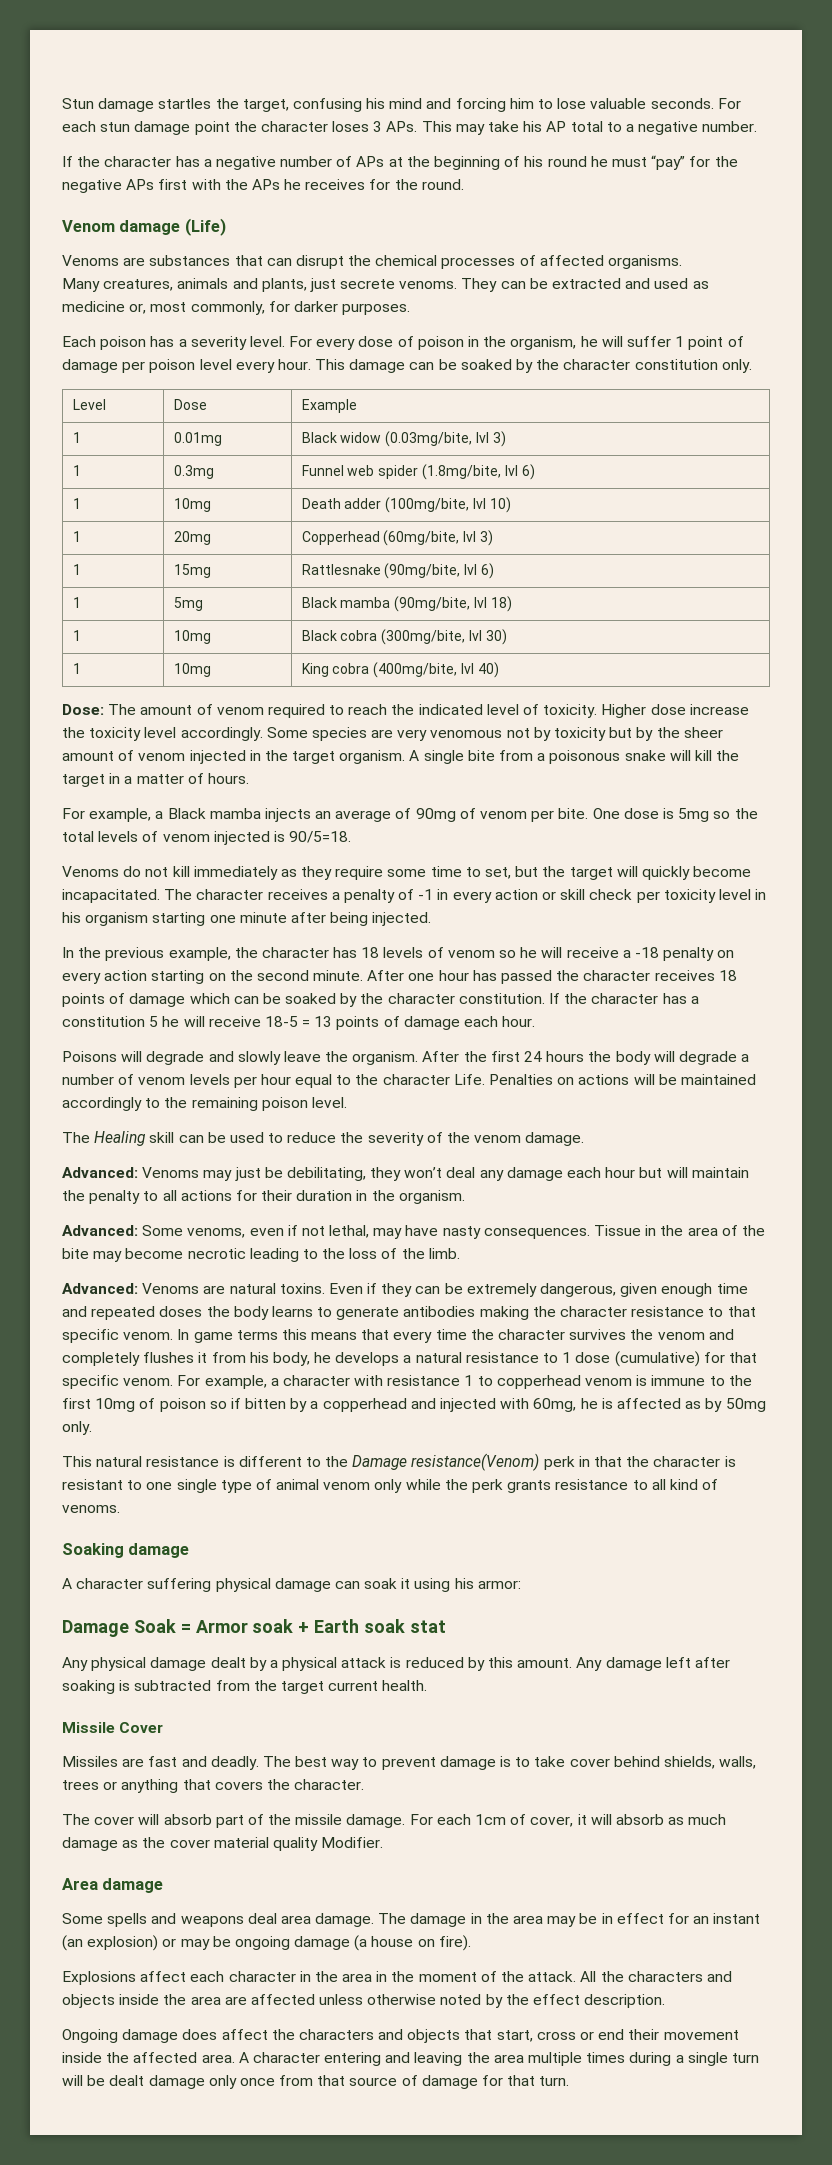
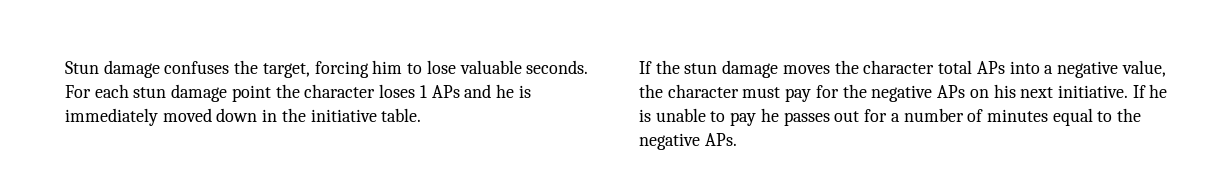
[158,98,212,109] startles -> [164,61,230,74] confuses
[292,98,452,112] confusing his mind and -> (310, 70) none
[373,121,758,135] [62,155,738,170] [62,179,464,193] [62,218,226,236] [62,255,683,269] [62,278,709,292] [62,301,411,315] [62,336,744,350] [62,359,752,373] [72,399,106,410] [173,399,207,410] [301,399,357,413] [72,432,81,443] [173,432,222,446] [301,431,506,447] [72,465,81,476] [173,465,214,479] [301,464,535,480] [72,498,81,509] [173,498,211,512] [301,497,511,513] [72,531,81,542] [173,531,211,545] [301,530,493,546] [72,564,81,575] [173,564,211,578] [301,563,494,579] [72,597,81,608] [173,597,203,611] [301,596,512,612] [72,630,81,641] [173,630,211,644] [301,629,507,645] [72,663,81,674] [173,663,211,677] [301,662,499,678] [62,704,749,718] [62,727,723,741] [62,750,740,764] [62,773,249,787] [62,808,758,822] [62,831,352,845] [62,866,752,880] [62,889,767,903] [62,912,432,926] [62,947,735,961] [62,970,737,984] [62,993,699,1007] [62,1016,536,1030] [62,1051,750,1065] [62,1074,756,1088] [62,1097,347,1111] [62,1131,585,1146] [62,1167,749,1181] [62,1190,465,1204] [62,1225,765,1239] [62,1248,460,1262] [62,1283,748,1297] [62,1306,756,1320] [62,1329,734,1343] [62,1351,757,1367] [62,1375,752,1389] [62,1398,766,1412] [62,1421,92,1435] [62,1453,736,1471] [62,1479,719,1493] [62,1505,120,1513] [62,1543,190,1558] [62,1578,521,1592] [62,1619,446,1637] [62,1657,730,1671] [62,1680,428,1694] [62,1722,164,1733] [62,1756,757,1770] [62,1779,365,1793] [62,1814,727,1828] [62,1837,384,1851] [62,1878,164,1893] [62,1913,761,1927] [62,1935,471,1951] [62,1971,732,1985] [62,1994,666,2008] [62,2029,739,2043] [62,2052,759,2066] [62,2075,570,2089] 3 APs. This may take his AP total to a negative number. // If the character has a negative number of APs at the beginning of his round he must “pay” for the negative APs first with the APs he receives for the round. // Venom damage (Life) // Venoms are substances that can disrupt the chemical processes of affected organisms. // Many creatures, animals and plants, just secrete venoms. They can be extracted and used as medicine or, most commonly, for darker purposes. // Each poison has a severity level. For every dose of poison in the organism, he will suffer 1 point of damage per poison level every hour. This damage can be soaked by the character constitution only. // Level | Dose | Example // 1 | 0.01mg | Black widow (0.03mg/bite, lvl 3) // 1 | 0.3mg | Funnel web spider (1.8mg/bite, lvl 6) // 1 | 10mg | Death adder (100mg/bite, lvl 10) // 1 | 20mg | Copperhead (60mg/bite, lvl 3) // 1 | 15mg | Rattlesnake (90mg/bite, lvl 6) // 1 | 5mg | Black mamba (90mg/bite, lvl 18) // 1 | 10mg | Black cobra (300mg/bite, lvl 30) // 1 | 10mg | King cobra (400mg/bite, lvl 40) // Dose: The amount of venom required to reach the indicated level of toxicity. Higher dose increase the toxicity level accordingly. Some species are very venomous not by toxicity but by the sheer amount of venom injected in the target organism. A single bite from a poisonous snake will kill the target in a matter of hours. // For example, a Black mamba injects an average of 90mg of venom per bite. One dose is 5mg so the total levels of venom injected is 90/5=18. // Venoms do not kill immediately as they require some time to set, but the target will quickly become incapacitated. The character receives a penalty of -1 in every action or skill check per toxicity level in his organism starting one minute after being injected. // In the previous example, the character has 18 levels of venom so he will receive a -18 penalty on every action starting on the second minute. After one hour has passed the character receives 18 points of damage which can be soaked by the character constitution. If the character has a constitution 5 he will receive 18-5 = 13 points of damage each hour. // Poisons will degrade and slowly leave the organism. After the first 24 hours the body will degrade a number of venom levels per hour equal to the character Life. Penalties on actions will be maintained accordingly to the remaining poison level. // The Healing skill can be used to reduce the severity of the venom damage. // Advanced: Venoms may just be debilitating, they won’t deal any damage each hour but will maintain the penalty to all actions for their duration in the organism. // Advanced: Some venoms, even if not lethal, may have nasty consequences. Tissue in the area of the bite may become necrotic leading to the loss of the limb. // Advanced: Venoms are natural toxins. Even if they can be extremely dangerous, given enough time and repeated doses the body learns to generate antibodies making the character resistance to that specific venom. In game terms this means that every time the character survives the venom and completely flushes it from his body, he develops a natural resistance to 1 dose (cumulative) for that specific venom. For example, a character with resistance 1 to copperhead venom is immune to the first 10mg of poison so if bitten by a copperhead and injected with 60mg, he is affected as by 50mg only. // This natural resistance is different to the Damage resistance(Venom) perk in that the character is resistant to one single type of animal venom only while the perk grants resistance to all kind of venoms. // Soaking damage // A character suffering physical damage can soak it using his armor: // Damage Soak = Armor soak + Earth soak stat // Any physical damage dealt by a physical attack is reduced by this amount. Any damage left after soaking is subtracted from the target current health. // Missile Cover // Missiles are fast and deadly. The best way to prevent damage is to take cover behind shields, walls, trees or anything that covers the character. // The cover will absorb part of the missile damage. For each 1cm of cover, it will absorb as much damage as the cover material quality Modifier. // Area damage // Some spells and weapons deal area damage. The damage in the area may be in effect for an instant (an explosion) or may be ongoing damage (a house on fire). // Explosions affect each character in the area in the moment of the attack. All the characters and objects inside the area are affected unless otherwise noted by the effect description. // Ongoing damage does affect the characters and objects that start, cross or end their movement inside the affected area. A character entering and leaving the area multiple times during a single turn will be dealt damage only once from that source of damage for that turn. -> [419,84,531,98] [65,108,422,126] [639,60,1166,78] [639,84,1168,102] [639,108,1142,126] [639,133,737,150] 1 APs and he is immediately moved down in the initiative table. // If the stun damage moves the character total APs into a negative value, the character must pay for the negative APs on his next initiative. If he is unable to pay he passes out for a number of minutes equal to the negative APs.

